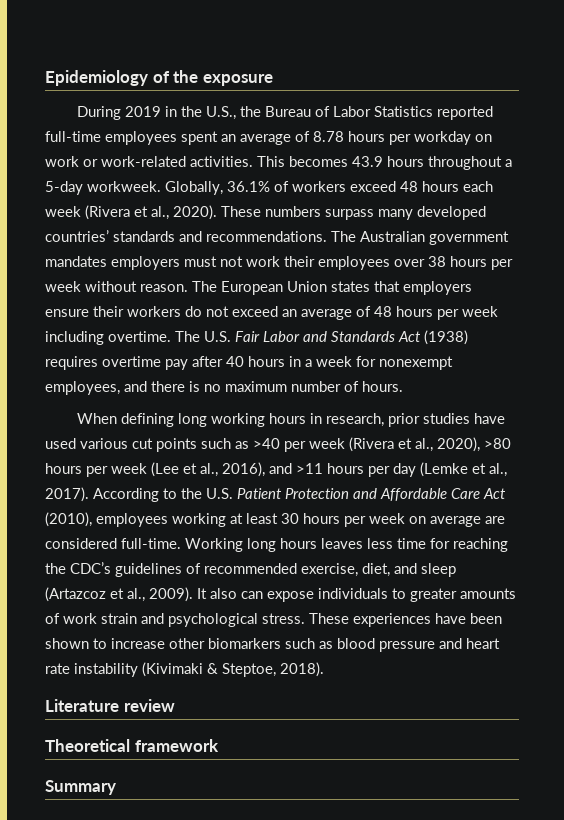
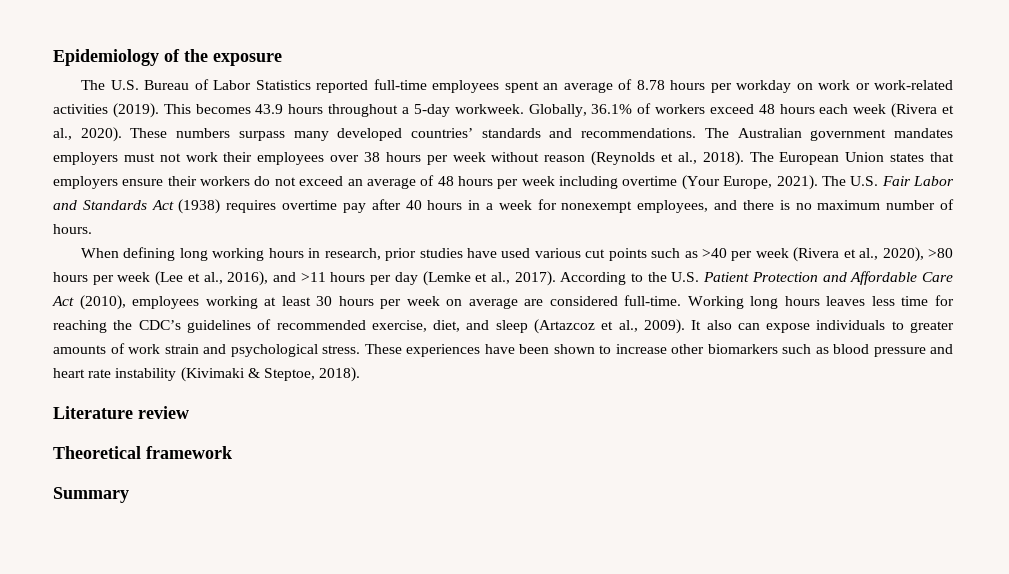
[76,106,261,120] During 2019 in the U.S., the -> [81,80,139,90] The U.S.
[190,156,253,167] activities. -> [53,103,159,118] activities (2019).
[140,284,188,292] reason. -> [544,151,744,166] reason (Reynolds et al., 2018).
[108,331,171,342] overtime. -> [622,175,818,190] overtime (Your Europe, 2021).

